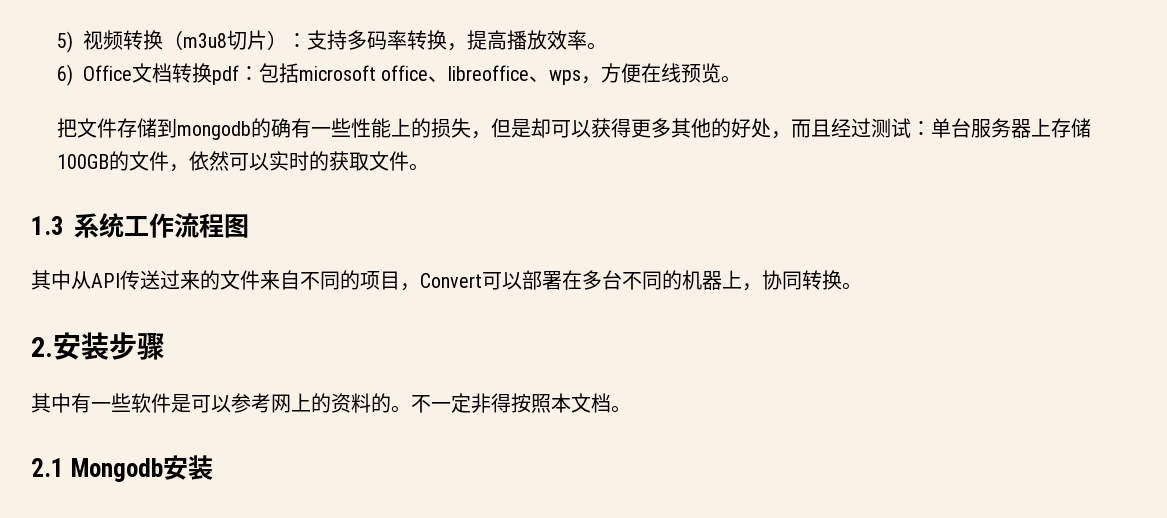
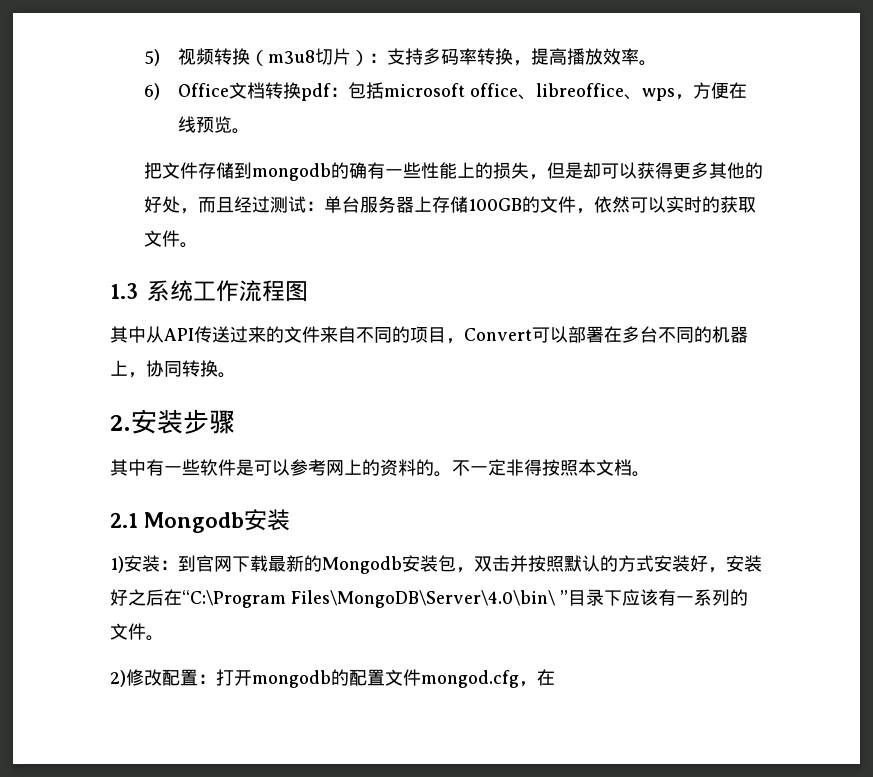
(213, 467) none -> [110,555,762,574] [110,589,748,608] [110,623,164,641] [110,669,555,688] // 1)安装：到官网下载最新的Mongodb安装包，双击并按照默认的方式安装好，安装好之后在“C:\Program Files\MongoDB\Server\4.0\bin\ ”目录下应该有一系列的文件。 // 2)修改配置：打开mongodb的配置文件mongod.cfg，在

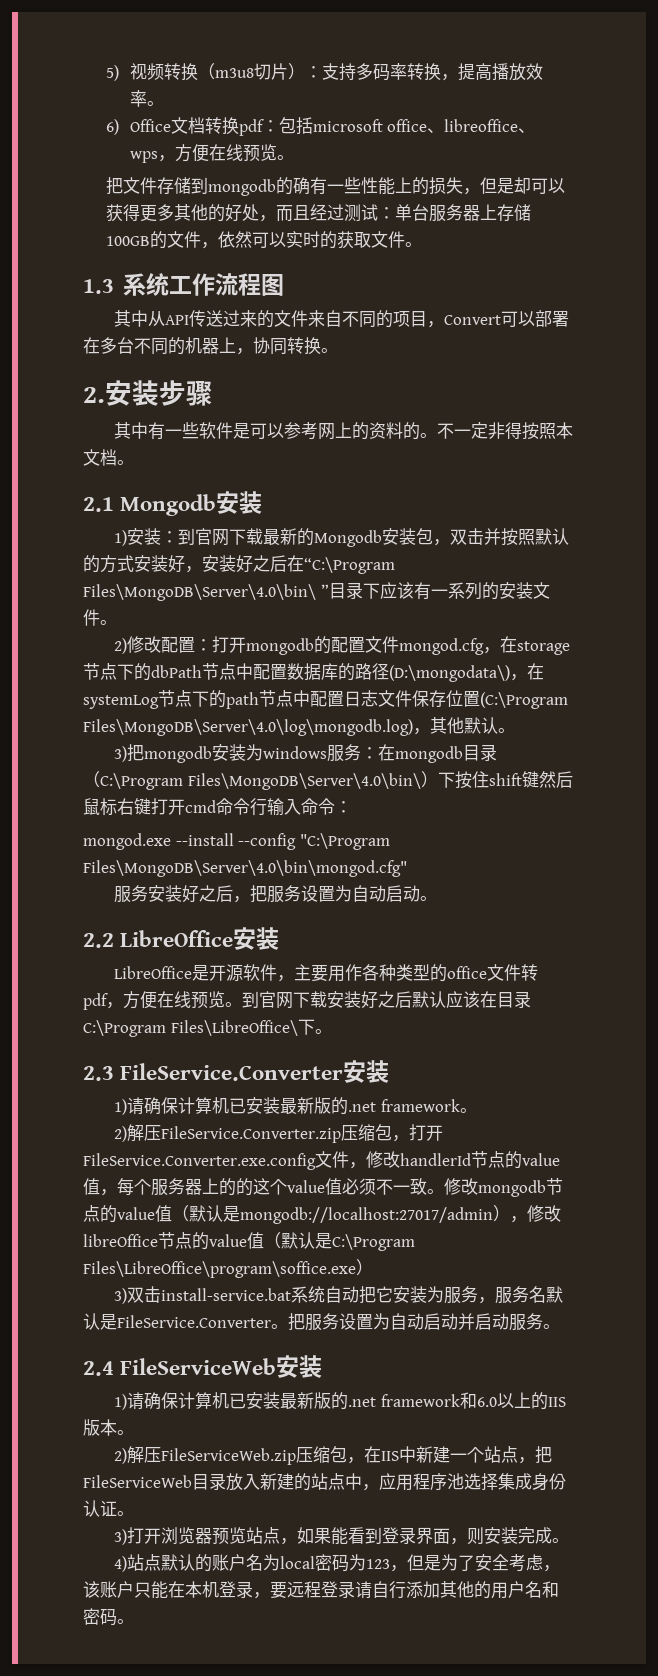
(748, 597) none -> [498,582,533,599] 安装
(555, 677) none -> [517,641,571,655] [83,663,544,682] [83,690,568,709] [83,717,515,736] [114,744,498,763] [83,771,573,790] [83,798,352,816] [83,833,390,850] [83,860,407,877] [114,885,438,903] [83,927,280,950] [114,964,539,982] [83,991,531,1010] [83,1019,332,1037] [83,1060,390,1083] [114,1097,477,1115] [114,1124,444,1143] [83,1151,560,1170] [83,1178,563,1197] [83,1205,561,1224] [83,1232,415,1251] [83,1259,373,1278] [114,1286,564,1304] [83,1313,560,1331] [83,1355,323,1378] [114,1392,566,1410] [83,1419,134,1436] [114,1446,553,1465] [83,1473,566,1491] [83,1500,134,1517] [114,1527,570,1545] [114,1554,561,1572] [83,1581,559,1599] [83,1608,134,1626] storage节点下的dbPath节点中配置数据库的路径(D:\mongodata\)，在systemLog节点下的path节点中配置日志文件保存位置(C:\Program Files\MongoDB\Server\4.0\log\mongodb.log)，其他默认。 // 3)把mongodb安装为windows服务：在mongodb目录（C:\Program Files\MongoDB\Server\4.0\bin\）下按住shift键然后鼠标右键打开cmd命令行输入命令： // mongod.exe --install --config "C:\Program Files\MongoDB\Server\4.0\bin\mongod.cfg" // 服务安装好之后，把服务设置为自动启动。 // 2.2 LibreOffice安装 // LibreOffice是开源软件，主要用作各种类型的office文件转pdf，方便在线预览。到官网下载安装好之后默认应该在目录C:\Program Files\LibreOffice\下。 // 2.3 FileService.Converter安装 // 1)请确保计算机已安装最新版的.net framework。 // 2)解压FileService.Converter.zip压缩包，打开FileService.Converter.exe.config文件，修改handlerId节点的value值，每个服务器上的的这个value值必须不一致。修改mongodb节点的value值（默认是mongodb://localhost:27017/admin），修改libreOffice节点的value值（默认是C:\Program Files\LibreOffice\program\soffice.exe） // 3)双击install-service.bat系统自动把它安装为服务，服务名默认是FileService.Converter。把服务设置为自动启动并启动服务。 // 2.4 FileServiceWeb安装 // 1)请确保计算机已安装最新版的.net framework和6.0以上的IIS版本。 // 2)解压FileServiceWeb.zip压缩包，在IIS中新建一个站点，把FileServiceWeb目录放入新建的站点中，应用程序池选择集成身份认证。 // 3)打开浏览器预览站点，如果能看到登录界面，则安装完成。 // 4)站点默认的账户名为local密码为123，但是为了安全考虑，该账户只能在本机登录，要远程登录请自行添加其他的用户名和密码。

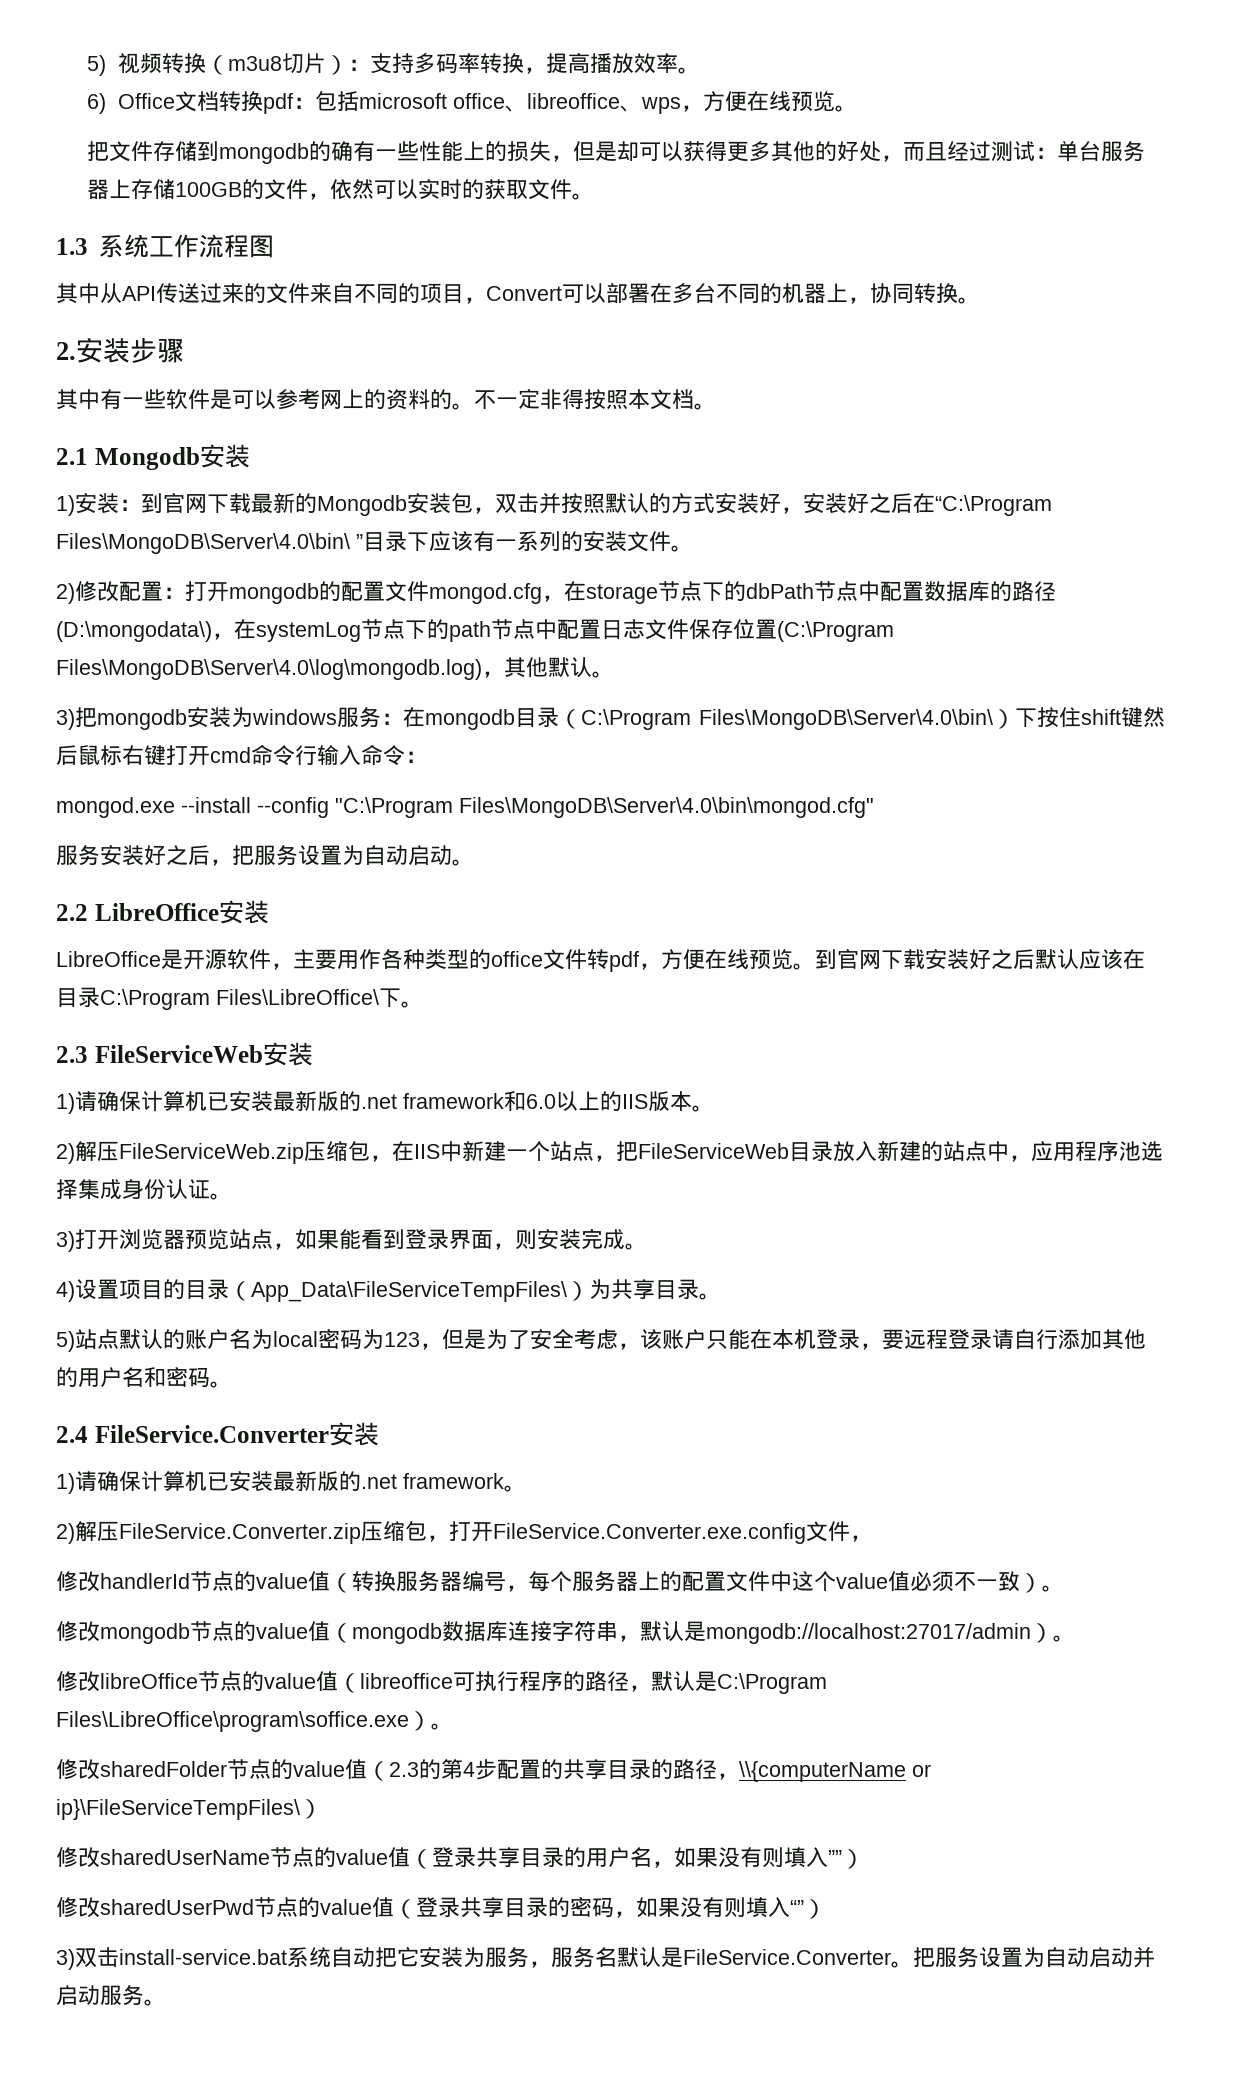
[120,1060,390,1083] [114,1097,477,1115] [114,1124,444,1143] [83,1151,560,1170] [83,1178,563,1197] [83,1205,561,1224] [83,1232,415,1251] [83,1259,373,1278] [114,1286,564,1304] [83,1313,560,1331] [83,1361,114,1376] FileService.Converter安装 // 1)请确保计算机已安装最新版的.net framework。 // 2)解压FileService.Converter.zip压缩包，打开FileService.Converter.exe.config文件，修改handlerId节点的value值，每个服务器上的的这个value值必须不一致。修改mongodb节点的value值（默认是mongodb://localhost:27017/admin），修改libreOffice节点的value值（默认是C:\Program Files\LibreOffice\program\soffice.exe） // 3)双击install-service.bat系统自动把它安装为服务，服务名默认是FileService.Converter。把服务设置为自动启动并启动服务。 // 2.4 -> (88, 1054) none
(128, 1564) none -> [75,1279,721,1302] [56,1331,75,1352] 设置项目的目录（App_Data\FileServiceTempFiles\）为共享目录。 // 5)
(134, 1621) none -> [56,1422,379,1446] [56,1471,526,1494] [56,1521,872,1544] [56,1571,1064,1593] [56,1621,1075,1644] [56,1671,827,1694] [56,1711,453,1732] [56,1759,931,1782] [56,1799,322,1820] [56,1847,864,1869] [56,1897,826,1919] [56,1947,1155,1970] [56,1985,166,2006] // 2.4 FileService.Converter安装 // 1)请确保计算机已安装最新版的.net framework。 // 2)解压FileService.Converter.zip压缩包，打开FileService.Converter.exe.config文件， // 修改handlerId节点的value值（转换服务器编号，每个服务器上的配置文件中这个value值必须不一致）。 // 修改mongodb节点的value值（mongodb数据库连接字符串，默认是mongodb://localhost:27017/admin）。 // 修改libreOffice节点的value值（libreoffice可执行程序的路径，默认是C:\Program Files\LibreOffice\program\soffice.exe）。 // 修改sharedFolder节点的value值（2.3的第4步配置的共享目录的路径，\\{computerName or ip}\FileServiceTempFiles\） // 修改sharedUserName节点的value值（登录共享目录的用户名，如果没有则填入””） // 修改sharedUserPwd节点的value值（登录共享目录的密码，如果没有则填入“”） // 3)双击install-service.bat系统自动把它安装为服务，服务名默认是FileService.Converter。把服务设置为自动启动并启动服务。

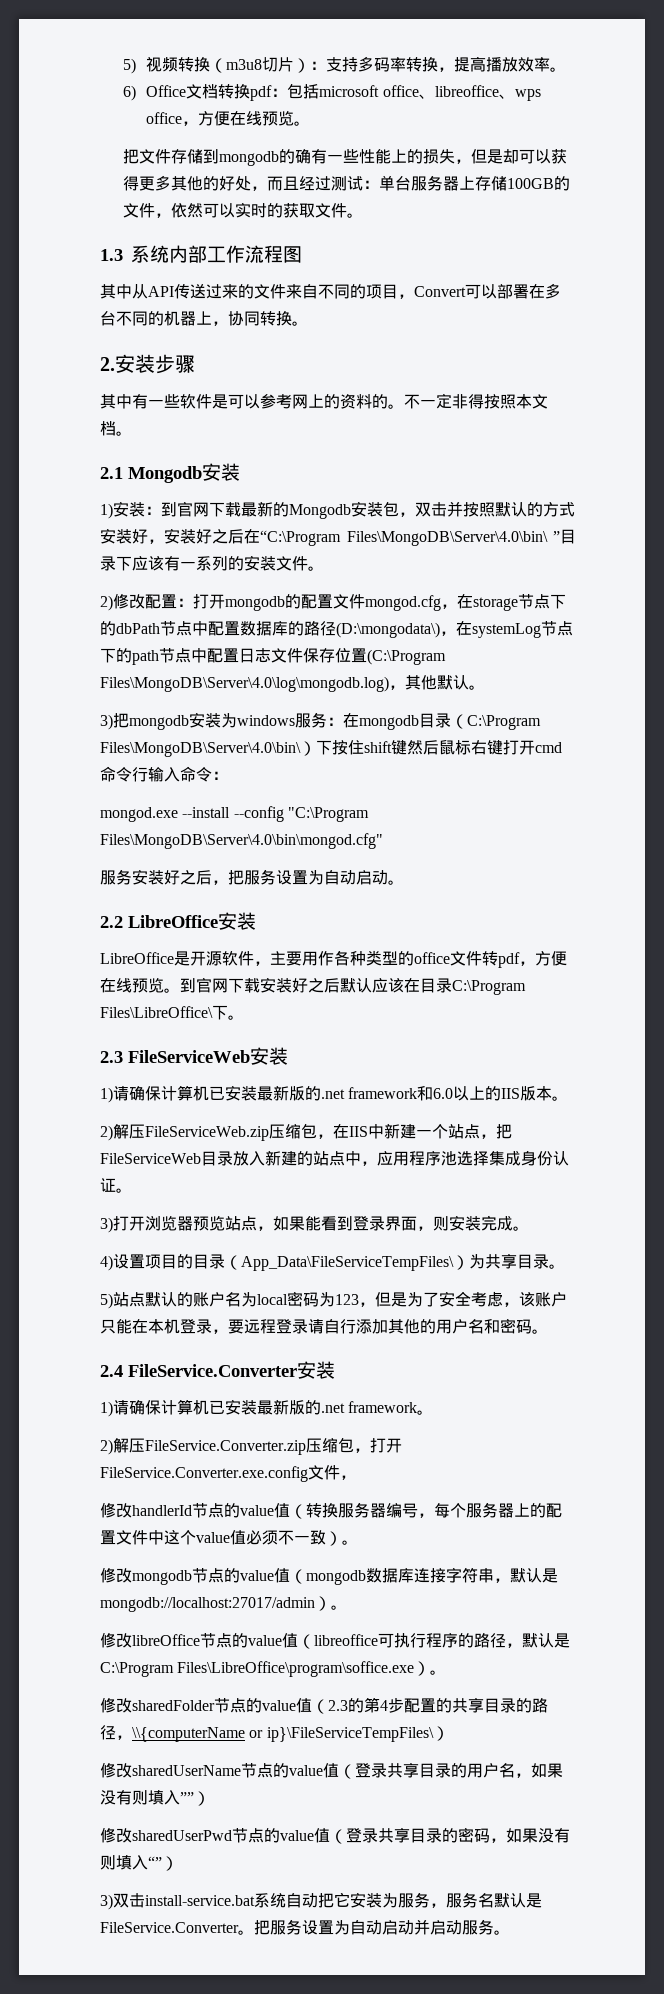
(681, 105) none -> [146,112,183,124] office
(149, 246) none -> [169,245,207,263] 内部

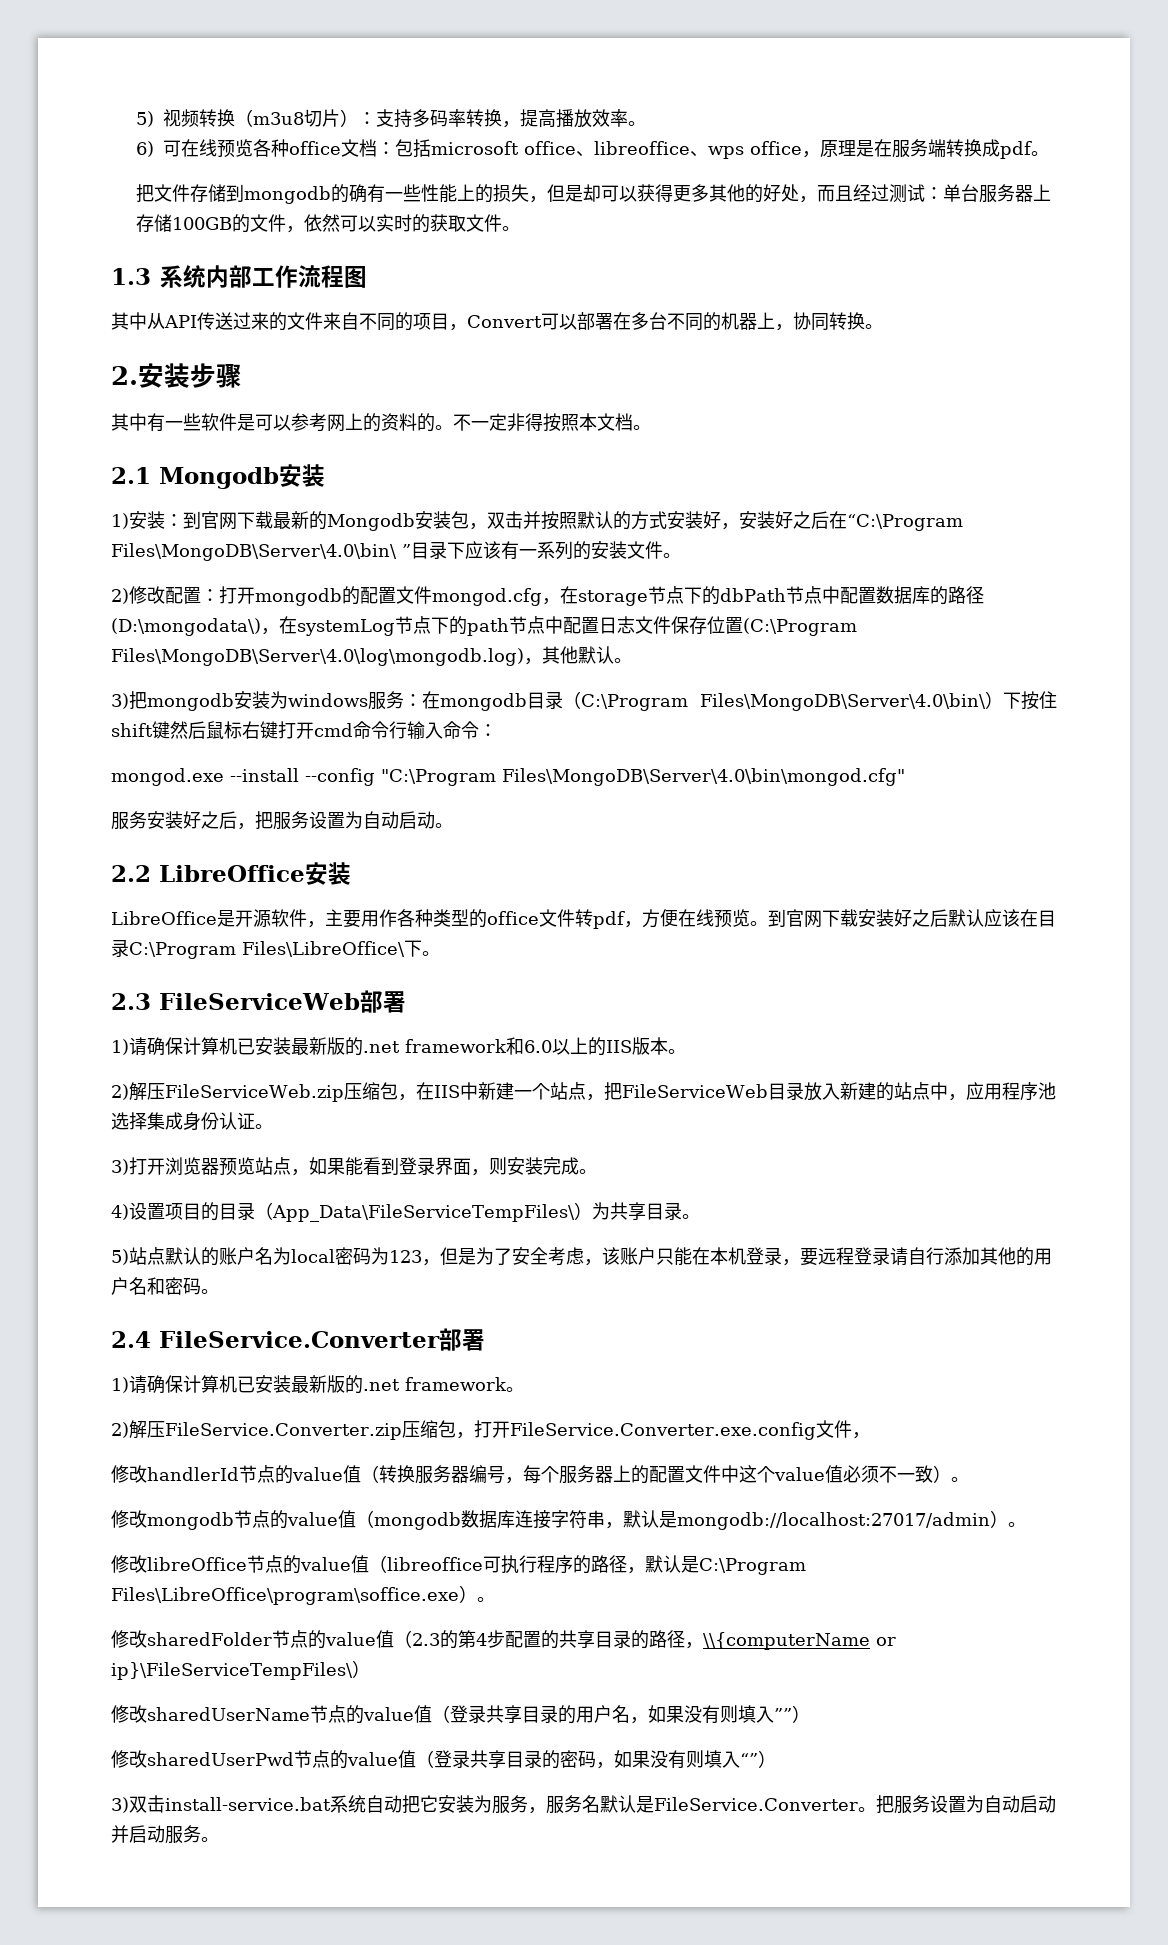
[146,84,273,101] Office文档转换pdf -> [162,139,377,158] 可在线预览各种office文档
[198,110,295,126] 方便在线预览 -> [819,139,1032,159] 原理是在服务端转换成pdf
[250,1047,288,1065] 安装 -> [359,990,406,1013] 部署
[297,1361,335,1379] 安装 -> [439,1328,485,1351] 部署

